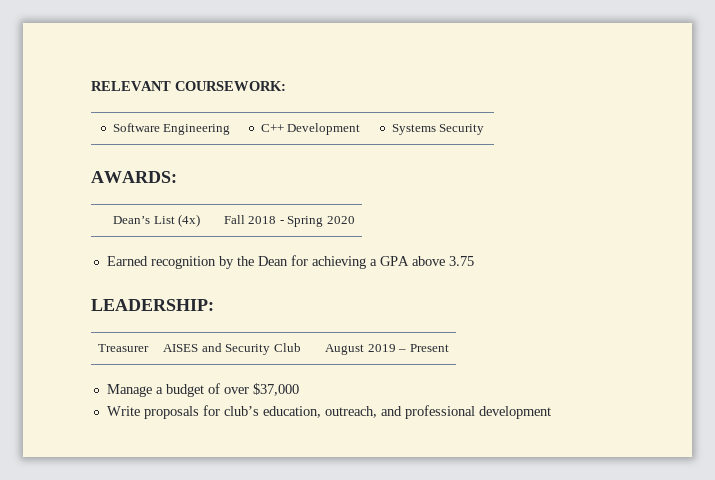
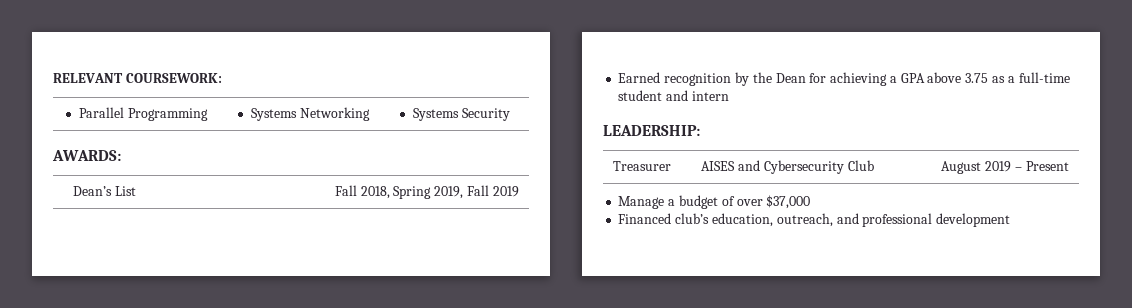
[112,123,231,135] [260,123,361,135] Software Engineering | C++ Development -> [78,107,208,121] [250,107,370,121] Parallel Programming | Systems Networking
[178,214,201,227] [223,215,355,227] (4x) | Fall 2018 - Spring 2020 -> [334,185,519,199] | Fall 2018, Spring 2019, Fall 2019
(474, 261) none -> [991,72,1070,83] [618,90,729,101] as a full-time student and intern
[225,344,271,355] Security -> [763,160,844,174] Cybersecurity
[106,405,220,419] Write proposals for -> [618,213,672,224] Financed

